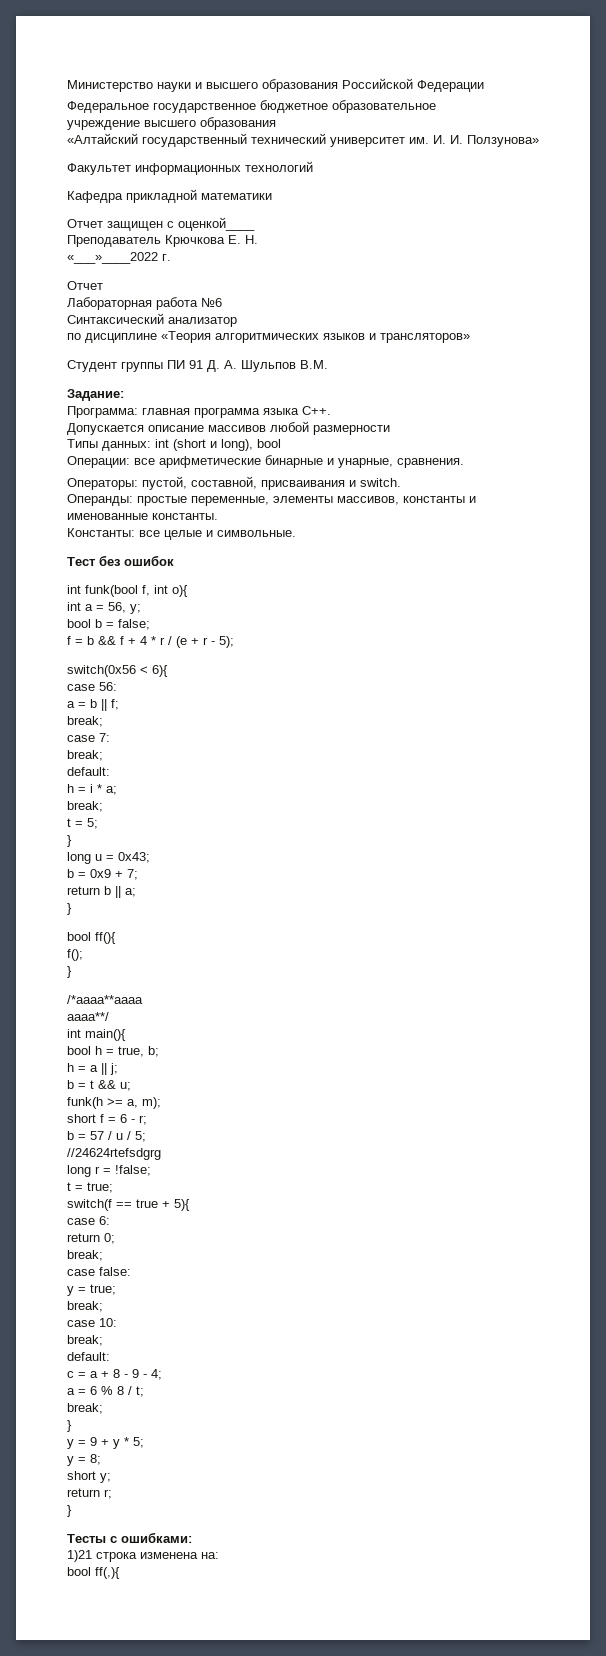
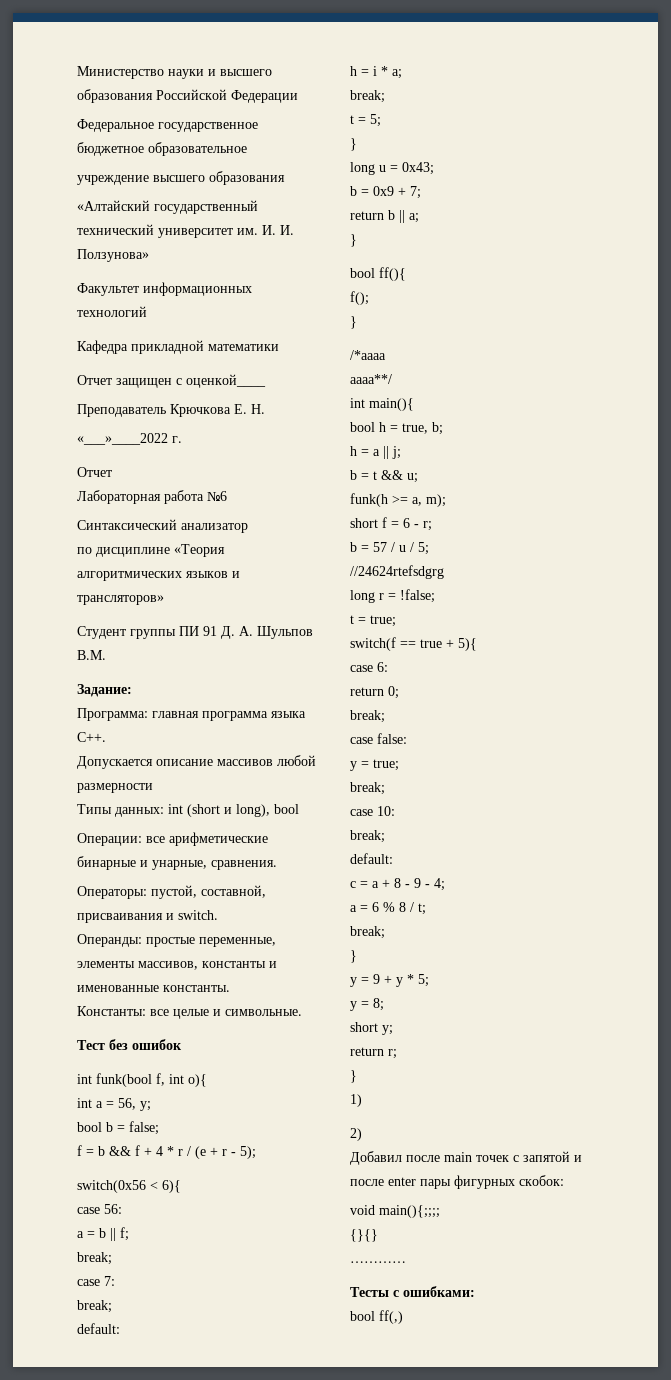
[67,995,143,1004] /*aaaa**aaaa -> [350,350,386,360] /*aaaa
(72, 1511) none -> [350,1094,362,1107] [350,1128,362,1141] [350,1151,582,1165] [350,1175,564,1189] [350,1205,440,1218] [350,1229,378,1242] [350,1261,406,1263] // 1) // 2) // Добавил после main точек с запятой и после enter пары фигурных скобок: // void main(){;;;; // {}{} // …………
[67,1550,219,1562] [67,1567,120,1579] // 1)21 строка изменена на: // bool ff(,){ -> [350,1310,403,1324] // bool ff(,)

